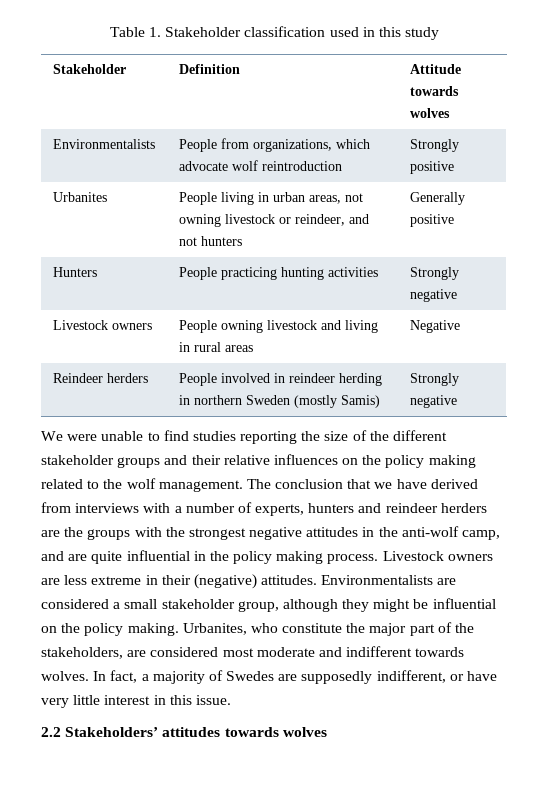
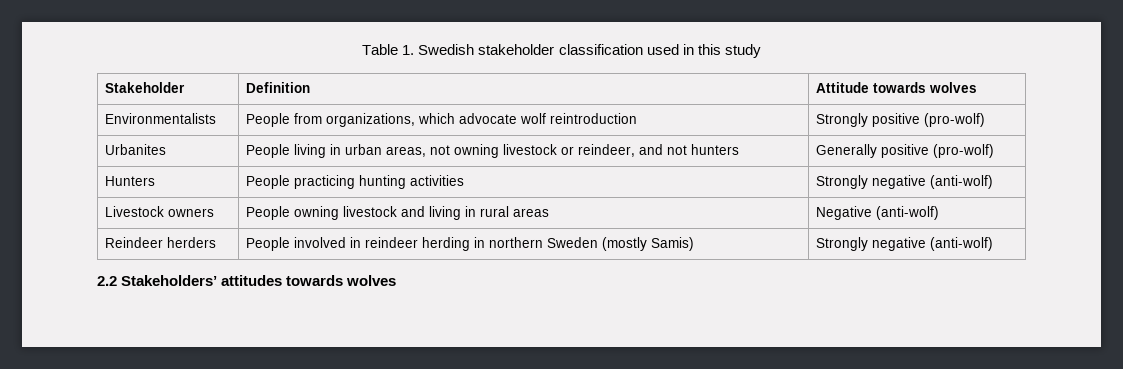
[165,27,242,37] Stakeholder -> [418,44,555,55] Swedish stakeholder
(454, 167) none -> [924,113,986,127] (pro-wolf)
(454, 220) none -> [933,144,995,158] (pro-wolf)
(457, 295) none -> [930,175,994,189] (anti-wolf)
(460, 326) none -> [876,206,940,220] (anti-wolf)
[41,430,448,444] [41,454,476,468] [41,478,478,492] [41,502,487,516] [41,526,501,540] [41,550,493,564] [41,574,457,589] [41,598,496,612] [41,622,475,636] [41,646,465,659] [41,670,498,684] [41,695,231,708] // We were unable to find studies reporting the size of the different stakeholder groups and their relative influences on the policy making related to the wolf management. The conclusion that we have derived from interviews with a number of experts, hunters and reindeer herders are the groups with the strongest negative attitudes in the anti-wolf camp, and are quite influential in the policy making process. Livestock owners are less extreme in their (negative) attitudes. Environmentalists are considered a small stakeholder group, although they might be influential on the policy making. Urbanites, who constitute the major part of the stakeholders, are considered most moderate and indifferent towards wolves. In fact, a majority of Swedes are supposedly indifferent, or have very little interest in this issue. -> [930,237,994,251] (anti-wolf)

